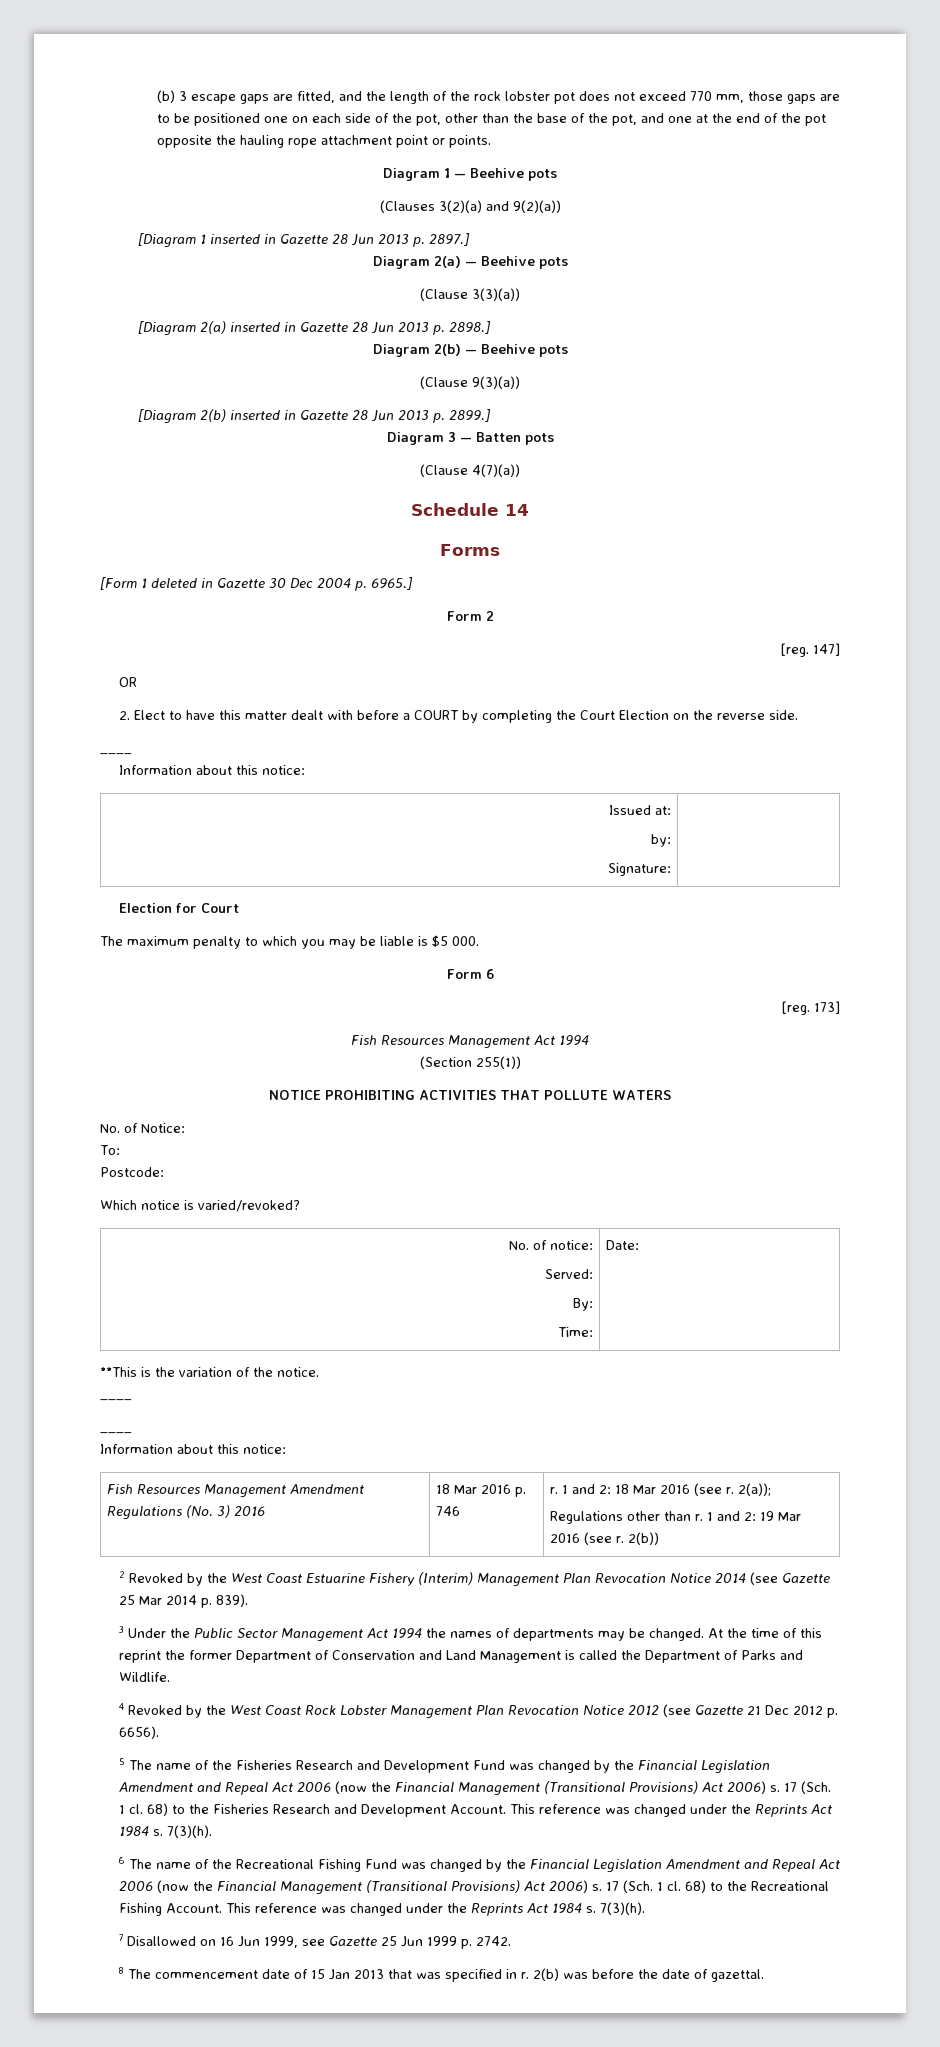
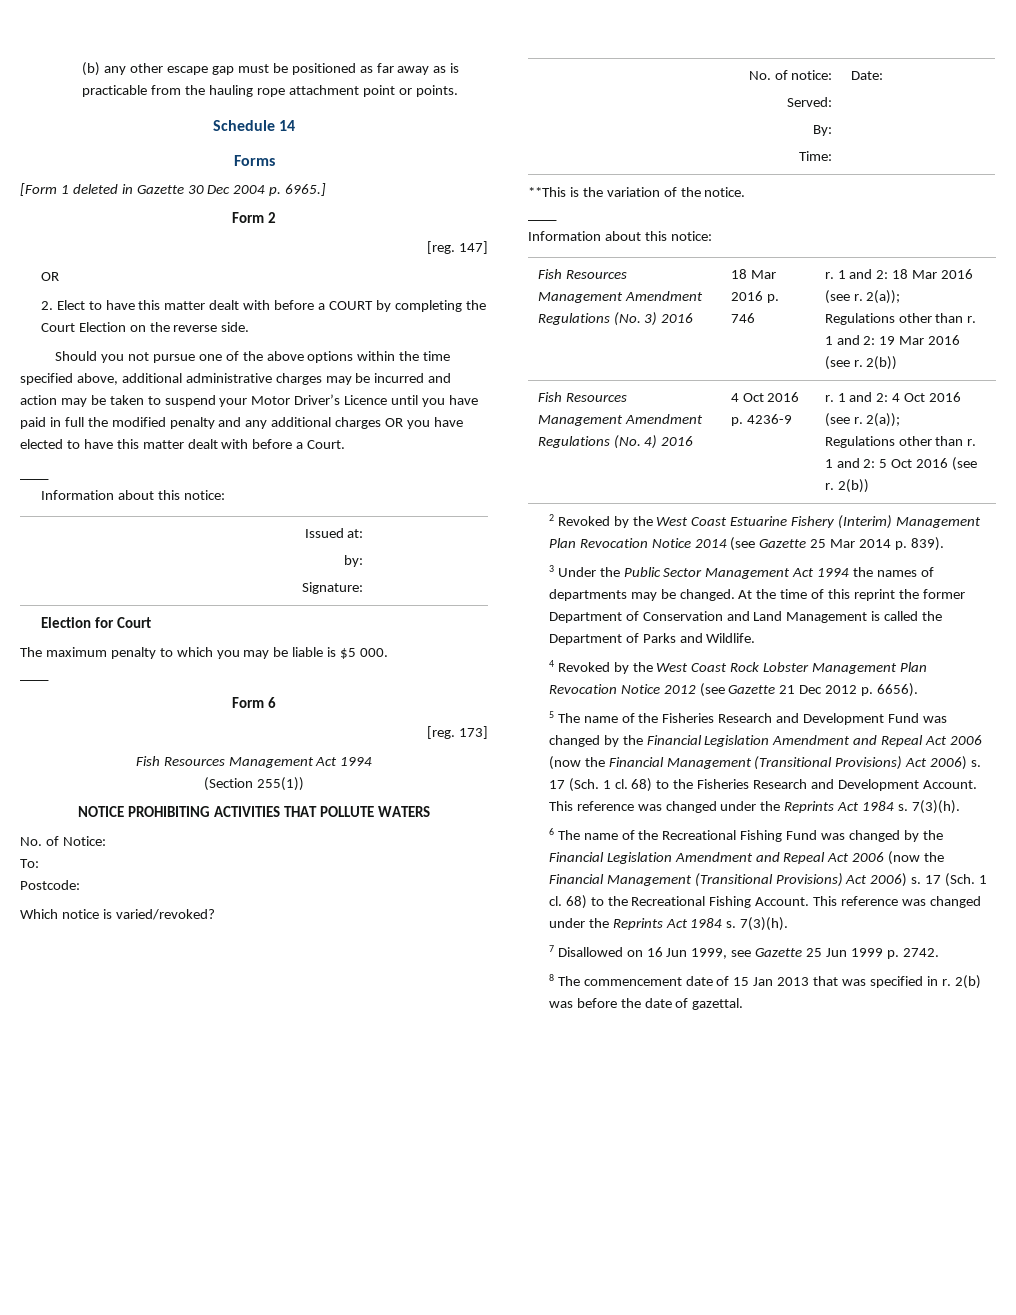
[178,91,840,104] [156,113,826,126] [156,135,212,148] 3 escape gaps are fitted, and the length of the rock lobster pot does not exceed 770 mm, those gaps are to be positioned one on each side of the pot, other than the base of the pot, and one at the end of the pot opposite -> [104,63,460,75] [82,85,182,97] any other escape gap must be positioned as far away as is practicable from
[383,168,557,181] [379,200,561,213] [137,233,470,248] [372,256,568,269] [420,288,520,301] [137,321,491,336] [372,344,568,357] [420,376,520,389] [137,409,491,424] [386,432,554,445] [420,464,520,477] // Diagram 1 — Beehive pots // (Clauses 3(2)(a) and 9(2)(a)) // [Diagram 1 inserted in Gazette 28 Jun 2013 p. 2897.] // Diagram 2(a) — Beehive pots // (Clause 3(3)(a)) // [Diagram 2(a) inserted in Gazette 28 Jun 2013 p. 2898.] // Diagram 2(b) — Beehive pots // (Clause 9(3)(a)) // [Diagram 2(b) inserted in Gazette 28 Jun 2013 p. 2899.] // Diagram 3 — Batten pots // (Clause 4(7)(a)) -> (458, 91) none
(798, 715) none -> [55,351,451,363] [20,373,452,385] [20,394,478,407] [20,417,463,429] [20,439,346,449] // Should you not pursue one of the above options within the time specified above, additional administrative charges may be incurred and action may be taken to suspend your Motor Driver’s Licence until you have paid in full the modified penalty and any additional charges OR you have elected to have this matter dealt with before a Court.
(479, 941) none -> [20,679,49,681] // ____
[100,1432,132,1434] // ____ -> (557, 220) none
(660, 1538) none -> [537,392,627,402] [537,414,703,426] [537,435,694,449] [730,392,800,402] [730,414,792,426] [824,392,962,402] [824,413,901,427] [824,436,977,448] [824,457,978,471] [824,479,869,493] // Fish Resources Management Amendment Regulations (No. 4) 2016 | 4 Oct 2016 p. 4236-9 | r. 1 and 2: 4 Oct 2016 (see r. 2(a)); // Regulations other than r. 1 and 2: 5 Oct 2016 (see r. 2(b))

